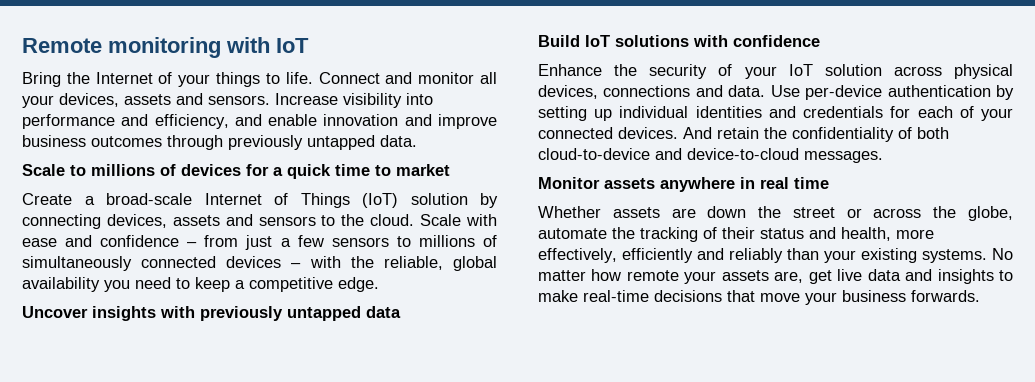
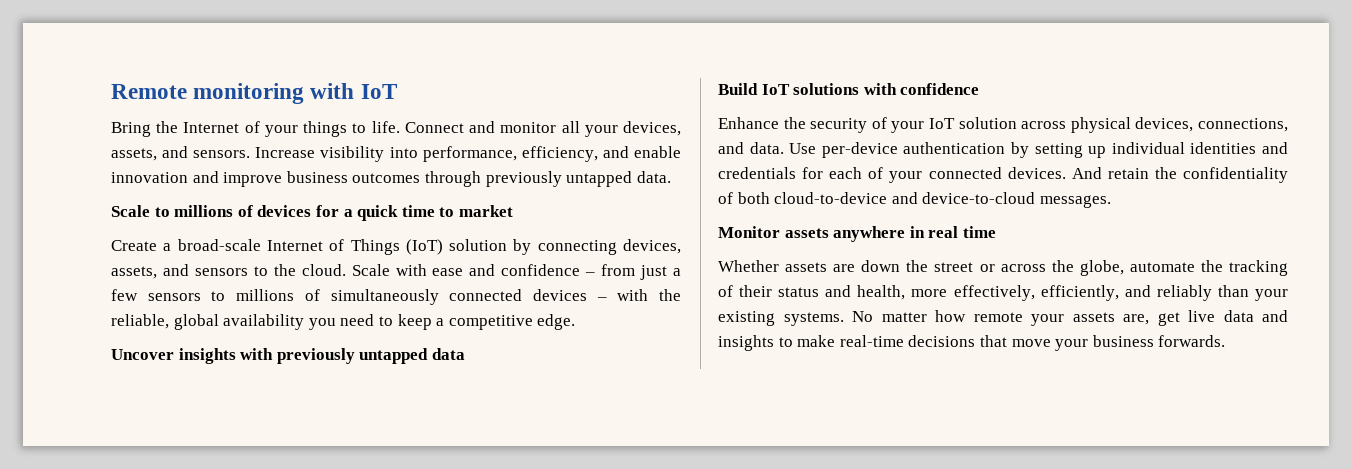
[124,94,171,105] assets -> [111,148,157,161] assets,
[22,114,149,129] performance and -> [422,146,517,162] performance,
[172,215,220,226] assets -> [111,266,157,279] assets,
[603,85,691,97] connections -> [1198,118,1288,132] connections,
[622,248,693,263] efficiently -> [1040,285,1119,301] efficiently,

